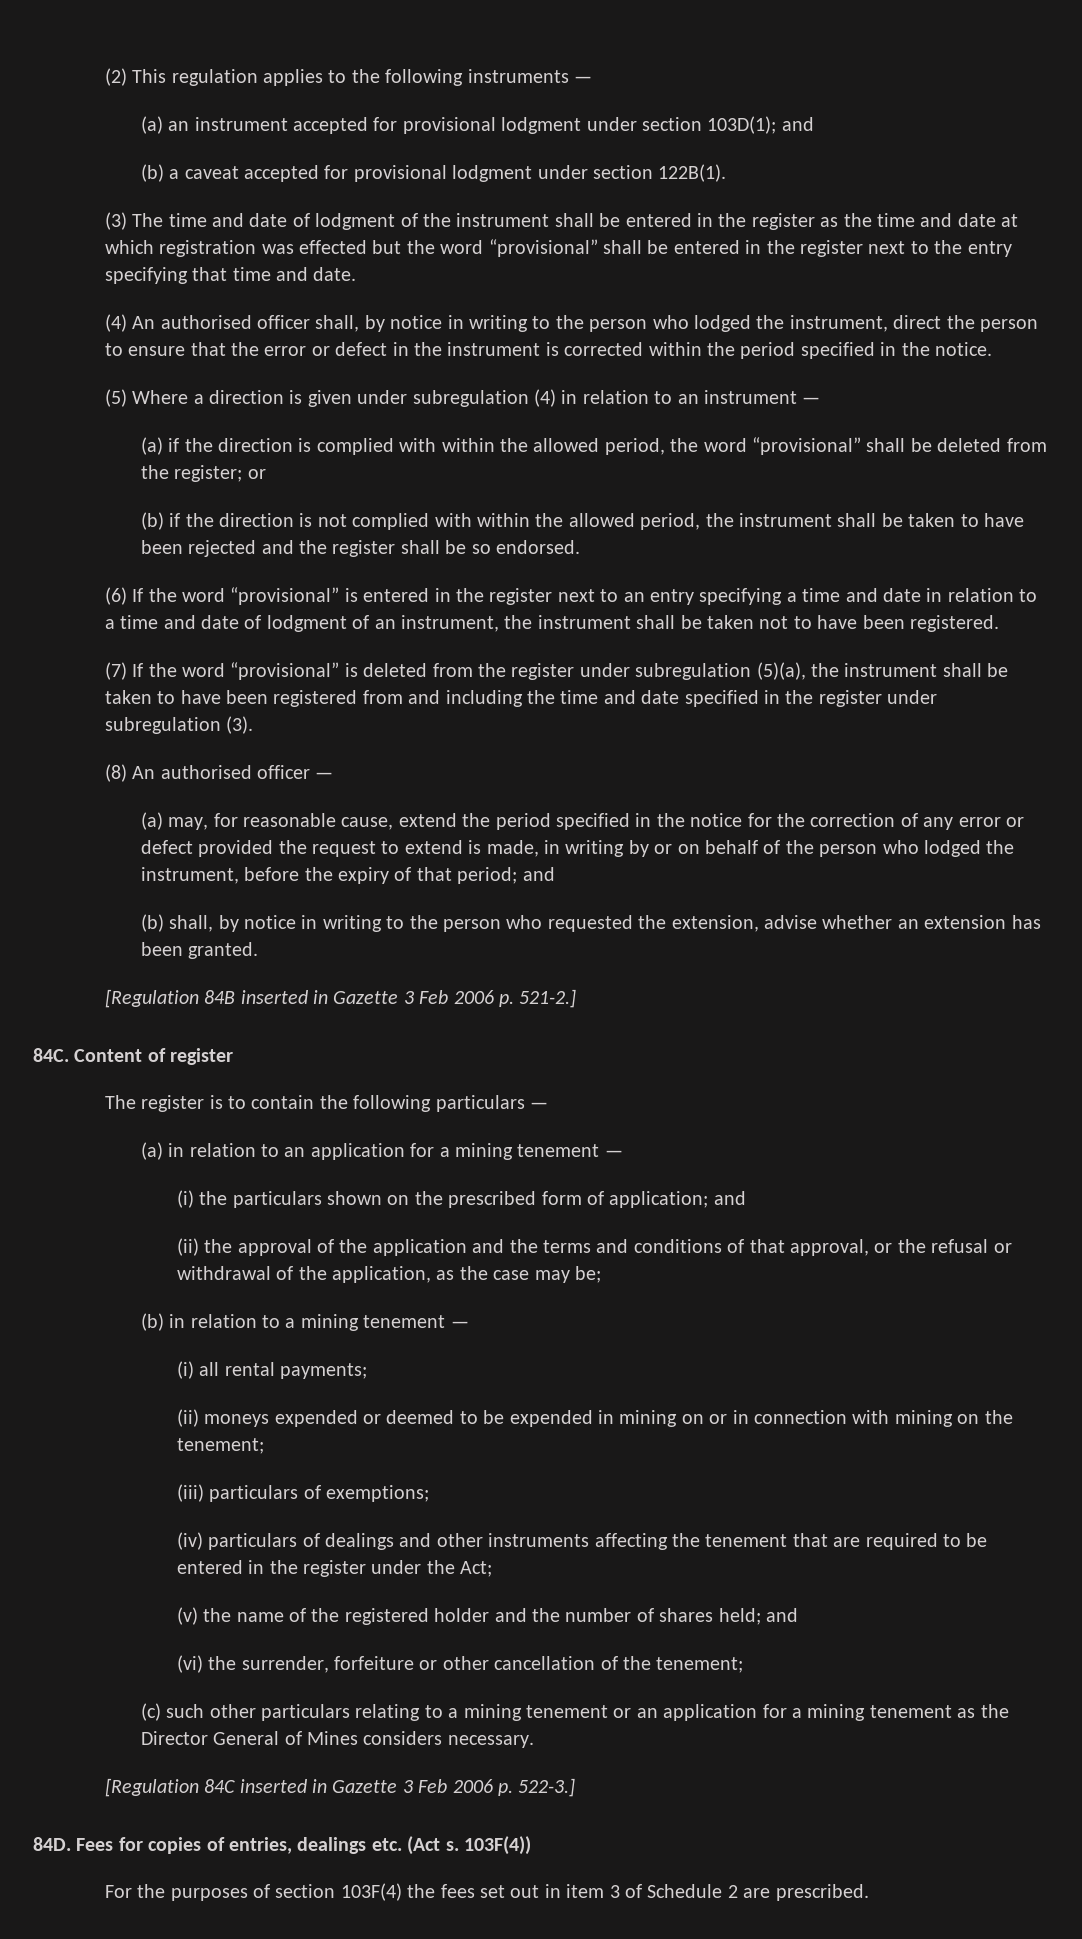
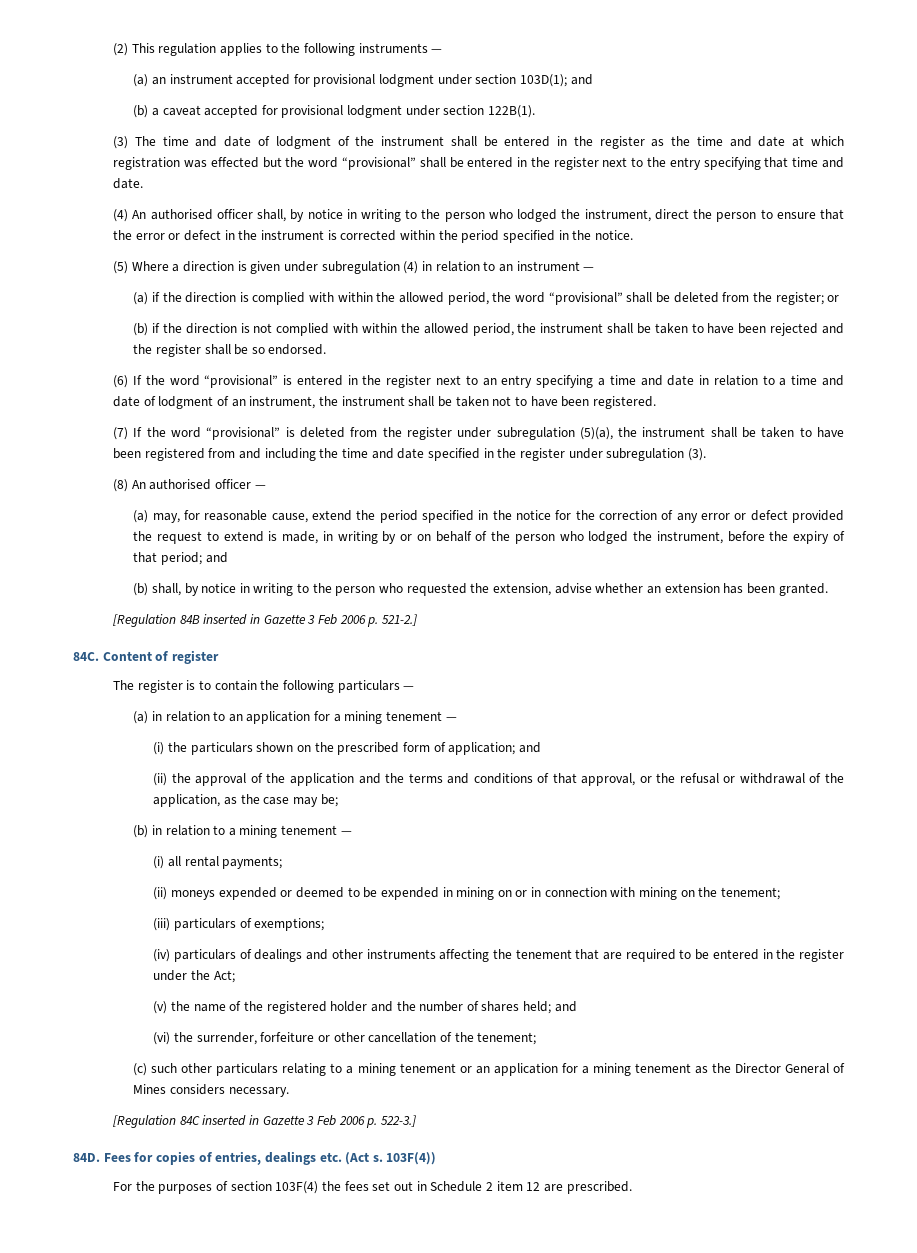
[566,1884,738,1898] item 3 of Schedule 2 -> [430,1181,541,1192] Schedule 2 item 12

